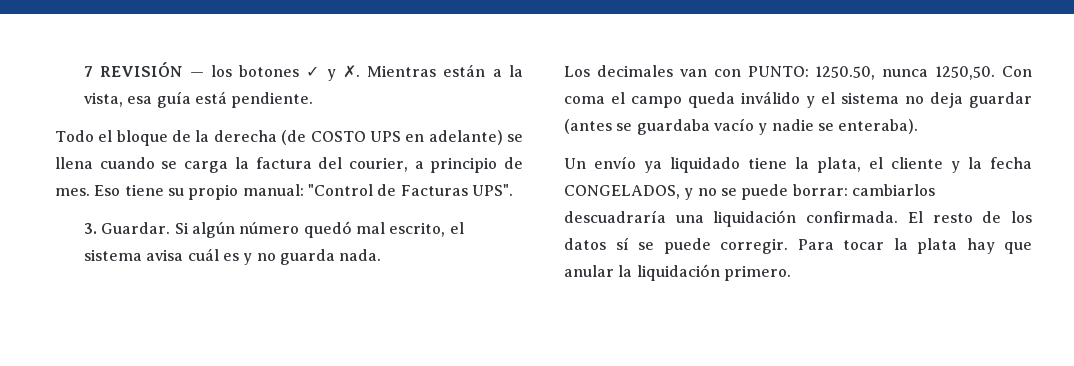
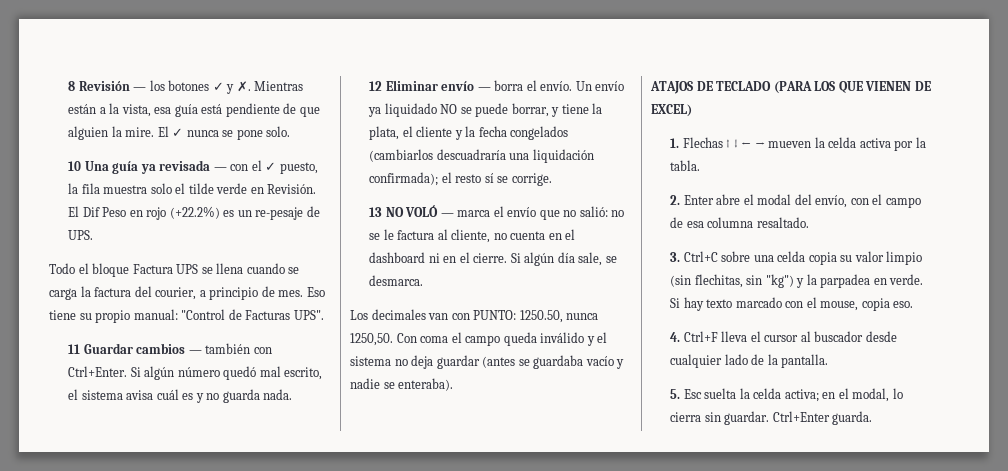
[84,62,183,77] 7 REVISIÓN -> [68,81,130,91] 8 Revisión
[231,92,314,108] [55,130,503,146] pendiente. // Todo el bloque de la derecha (de COSTO UPS en adelante) -> [225,103,320,117] [68,126,291,140] [68,160,318,174] [68,183,317,194] [68,206,320,220] [68,230,94,240] [49,263,199,277] pendiente de que alguien la mire. El ✓ nunca se pone solo. // 10 Una guía ya revisada — con el ✓ puesto, la fila muestra solo el tilde verde en Revisión. El Dif Peso en rojo (+22.2%) es un re-pesaje de UPS. // Todo el bloque Factura UPS
[84,222,171,234] 3. Guardar. -> [68,343,272,354] [68,366,128,377] 11 Guardar cambios — también con Ctrl+Enter.
(382, 255) none -> [369,80,625,91] [368,103,603,117] [369,126,569,140] [369,149,594,163] [369,172,552,186] [369,205,625,220] [369,229,576,243] [369,252,617,266] [369,275,424,286] // 12 Eliminar envío — borra el envío. Un envío ya liquidado NO se puede borrar, y tiene la plata, el cliente y la fecha congelados (cambiarlos descuadraría una liquidación confirmada); el resto sí se corrige. // 13 NO VOLÓ — marca el envío que no salió: no se le factura al cliente, no cuenta en el dashboard ni en el cierre. Si algún día sale, se desmarca.
[564,156,1032,173] [564,184,935,200] [564,210,1032,227] [564,237,1032,254] [564,264,791,281] Un envío ya liquidado tiene la plata, el cliente y la fecha CONGELADOS, y no se puede borrar: cambiarlos descuadraría una liquidación confirmada. El resto de los datos sí se puede corregir. Para tocar la plata hay que anular la liquidación primero. -> [650,81,931,94] [651,104,692,117] [670,137,926,151] [670,160,701,171] [670,194,921,208] [670,217,809,228] [670,251,923,265] [670,274,924,288] [670,297,914,311] [670,331,897,342] [670,354,829,368] [670,388,903,402] [670,411,873,425] ATAJOS DE TECLADO (PARA LOS QUE VIENEN DE EXCEL) // 1. Flechas ↑ ↓ ← → mueven la celda activa por la tabla. // 2. Enter abre el modal del envío, con el campo de esa columna resaltado. // 3. Ctrl+C sobre una celda copia su valor limpio (sin flechitas, sin "kg") y la parpadea en verde. Si hay texto marcado con el mouse, copia eso. // 4. Ctrl+F lleva el cursor al buscador desde cualquier lado de la pantalla. // 5. Esc suelta la celda activa; en el modal, lo cierra sin guardar. Ctrl+Enter guarda.

